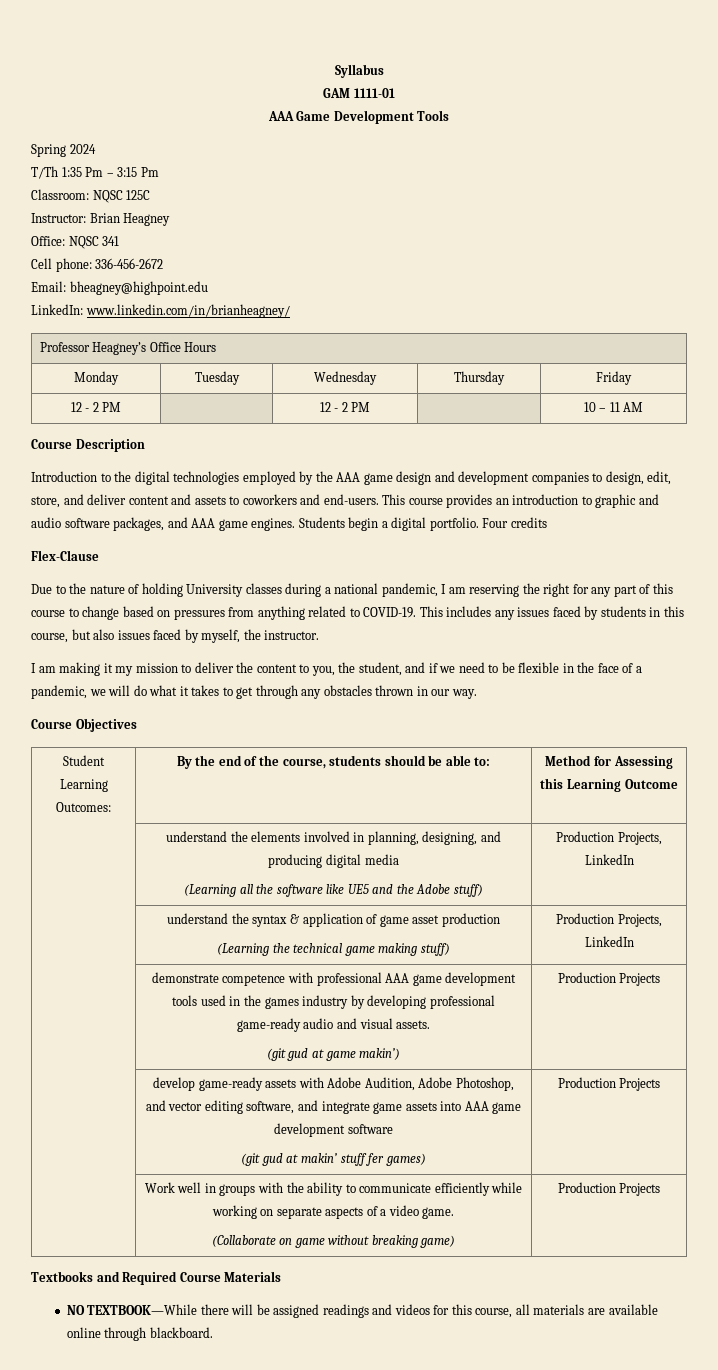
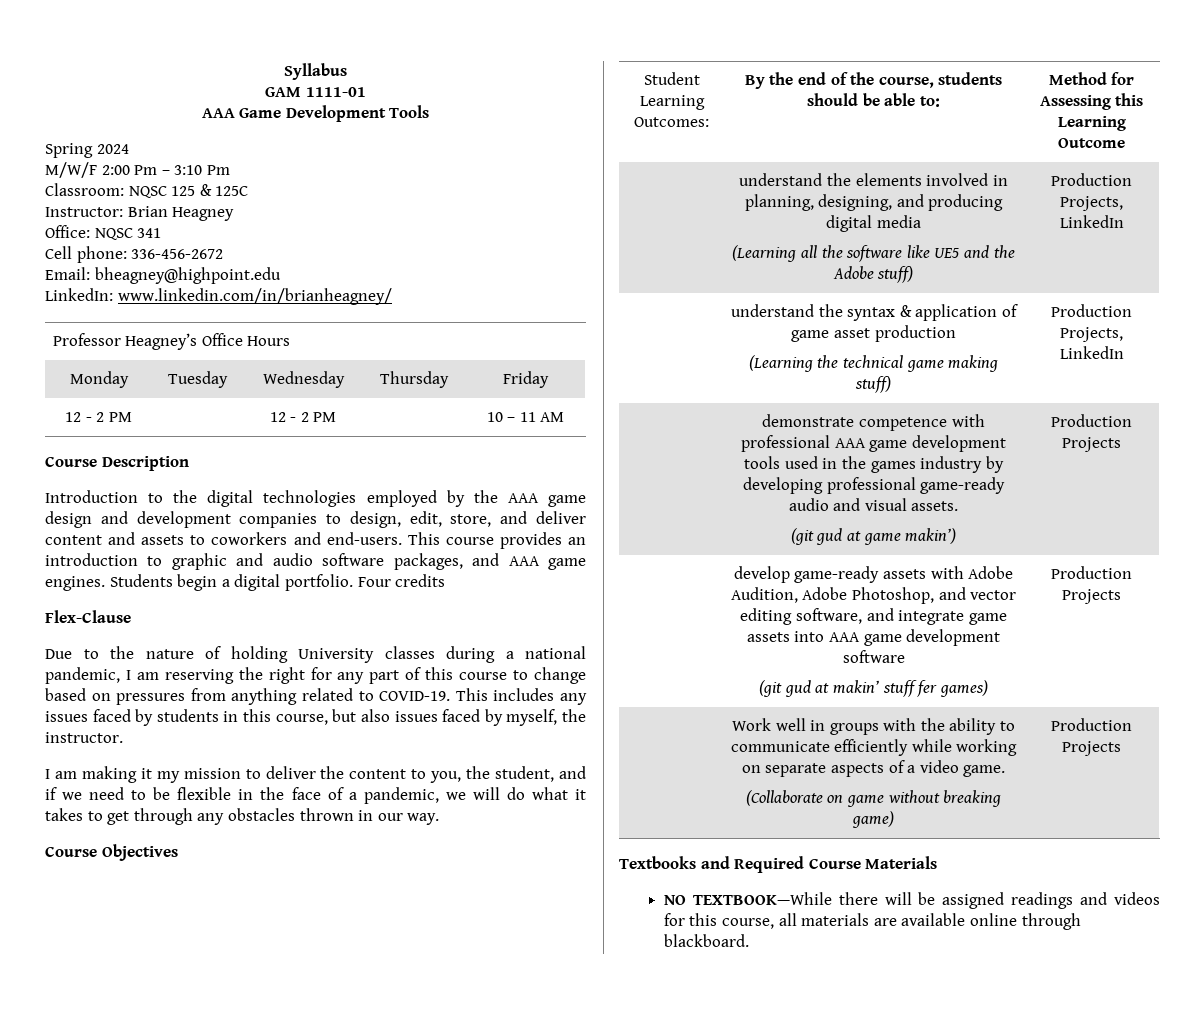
[31,166,82,179] T/Th 1:35 -> [45,162,130,178] M/W/F 2:00
[117,167,138,177] 3:15 -> [174,165,203,175] 3:10
(123, 196) none -> [171,184,212,196] 125 &

